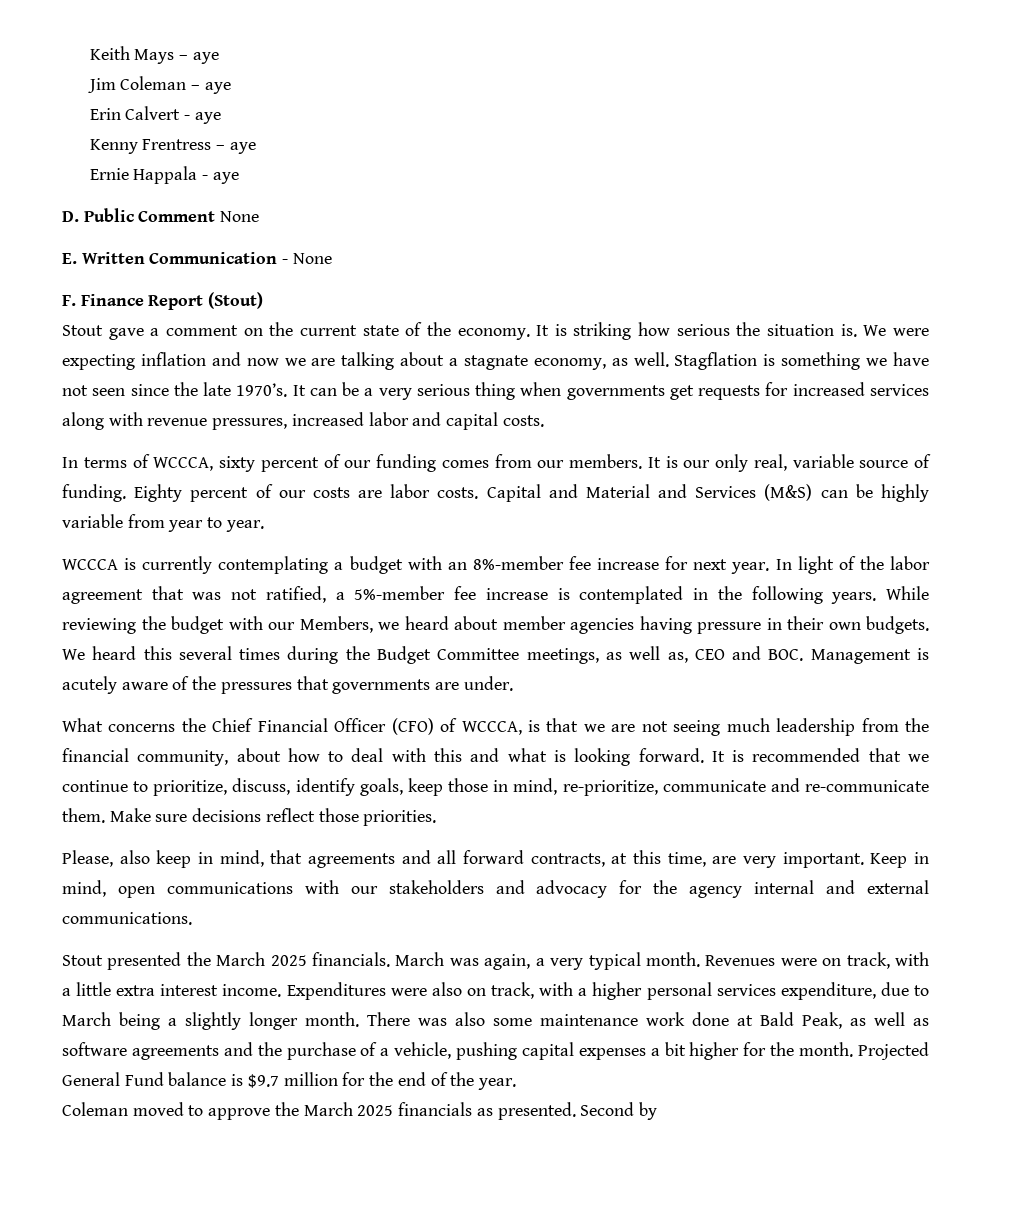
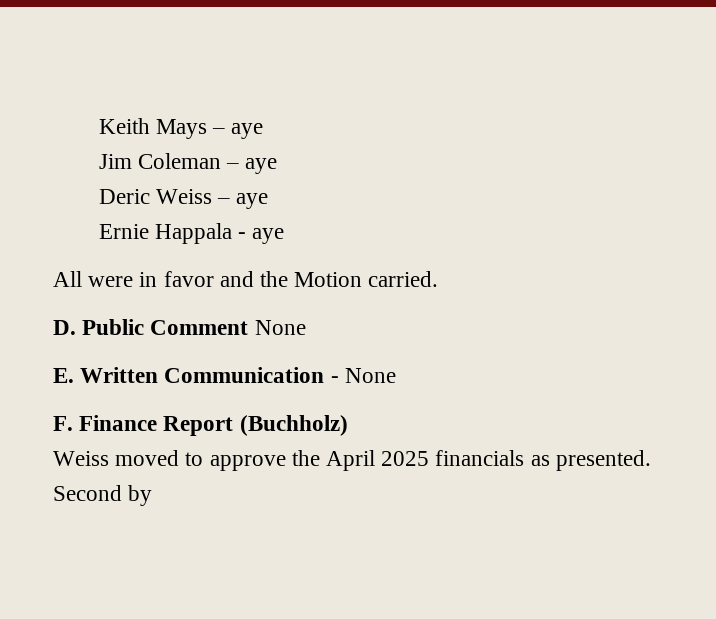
[89,106,221,124] [89,139,212,154] Erin Calvert - aye // Kenny Frentress -> [98,189,212,204] Deric Weiss
(239, 178) none -> [53,271,439,287] // All were in favor and the Motion carried.
[208,292,264,309] [62,322,929,340] [62,352,929,370] [62,382,929,400] [62,412,544,430] [62,454,931,472] [62,484,929,502] [62,514,264,532] [62,556,930,574] [62,586,930,604] [62,616,929,634] [62,646,929,664] [62,676,513,694] [62,718,930,736] [62,748,929,766] [62,778,929,796] [62,808,437,826] [62,850,929,868] [62,880,929,898] [62,912,192,925] [62,952,929,970] [62,982,930,1000] [62,1012,929,1030] [62,1042,929,1060] [62,1072,516,1090] [62,1102,128,1116] (Stout) // Stout gave a comment on the current state of the economy. It is striking how serious the situation is. We were expecting inflation and now we are talking about a stagnate economy, as well. Stagflation is something we have not seen since the late 1970’s. It can be a very serious thing when governments get requests for increased services along with revenue pressures, increased labor and capital costs. // In terms of WCCCA, sixty percent of our funding comes from our members. It is our only real, variable source of funding. Eighty percent of our costs are labor costs. Capital and Material and Services (M&S) can be highly variable from year to year. // WCCCA is currently contemplating a budget with an 8%-member fee increase for next year. In light of the labor agreement that was not ratified, a 5%-member fee increase is contemplated in the following years. While reviewing the budget with our Members, we heard about member agencies having pressure in their own budgets. We heard this several times during the Budget Committee meetings, as well as, CEO and BOC. Management is acutely aware of the pressures that governments are under. // What concerns the Chief Financial Officer (CFO) of WCCCA, is that we are not seeing much leadership from the financial community, about how to deal with this and what is looking forward. It is recommended that we continue to prioritize, discuss, identify goals, keep those in mind, re-prioritize, communicate and re-communicate them. Make sure decisions reflect those priorities. // Please, also keep in mind, that agreements and all forward contracts, at this time, are very important. Keep in mind, open communications with our stakeholders and advocacy for the agency internal and external communications. // Stout presented the March 2025 financials. March was again, a very typical month. Revenues were on track, with a little extra interest income. Expenditures were also on track, with a higher personal services expenditure, due to March being a slightly longer month. There was also some maintenance work done at Bald Peak, as well as software agreements and the purchase of a vehicle, pushing capital expenses a bit higher for the month. Projected General Fund balance is $9.7 million for the end of the year. // Coleman -> [239,415,348,436] [53,451,109,466] (Buchholz) // Weiss
[303,1102,353,1116] March -> [326,450,376,471] April

